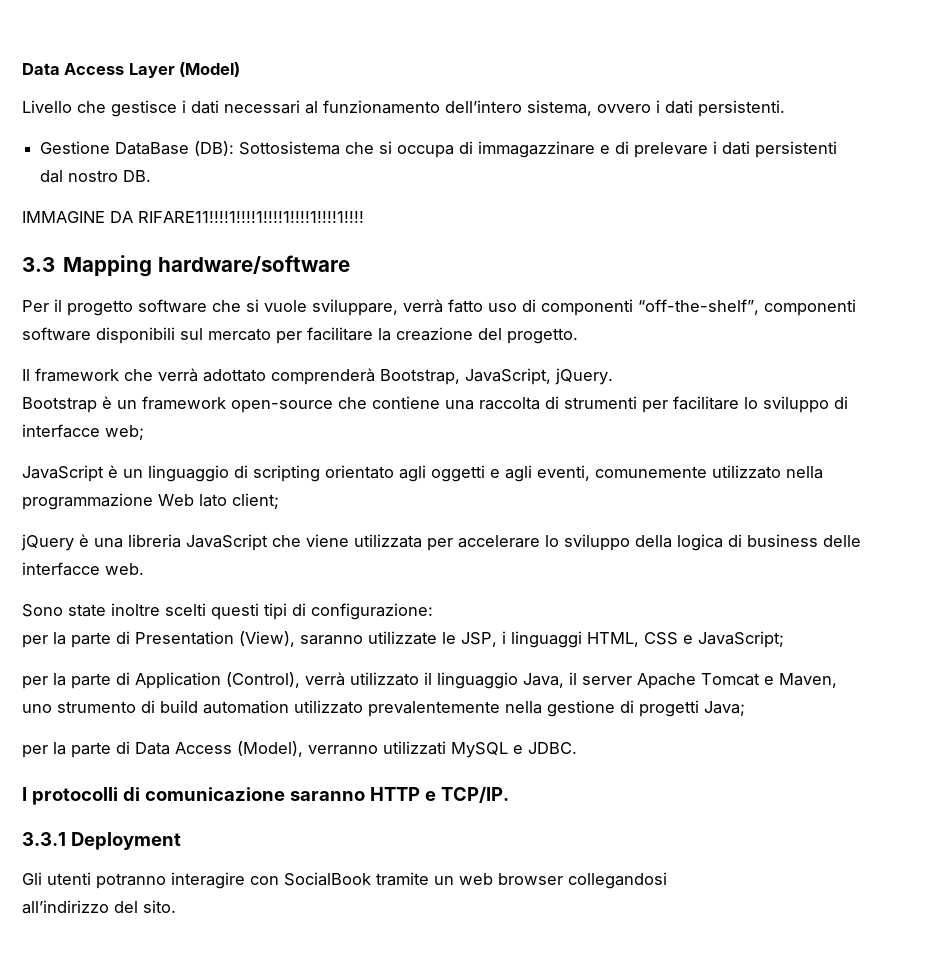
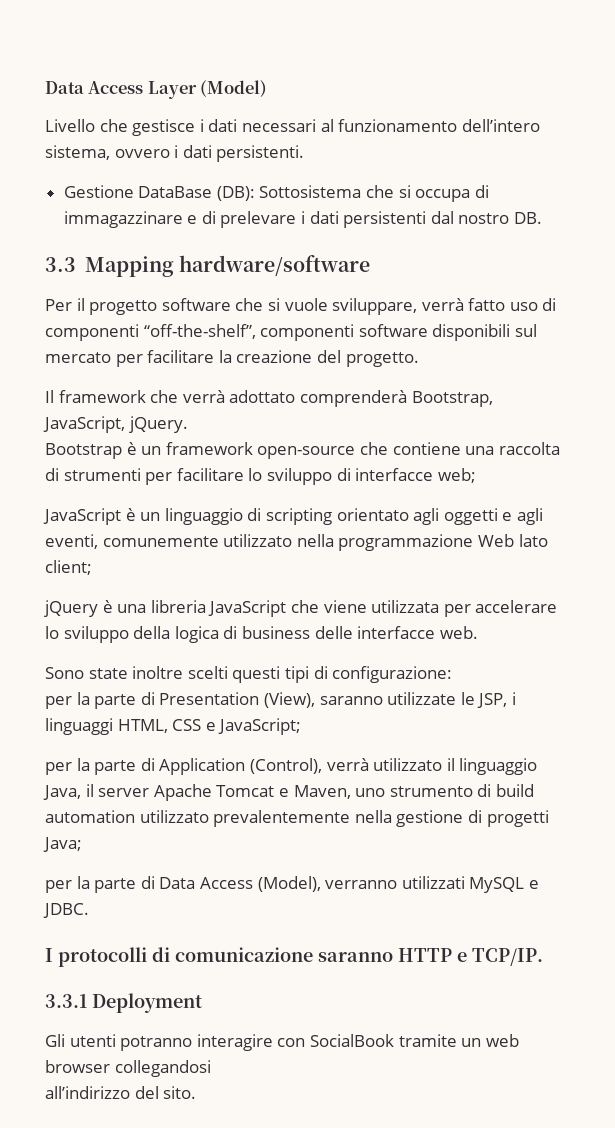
[22,211,364,223] // IMMAGINE DA RIFARE11!!!!1!!!!1!!!!1!!!!1!!!!1!!!! -> (543, 218) none

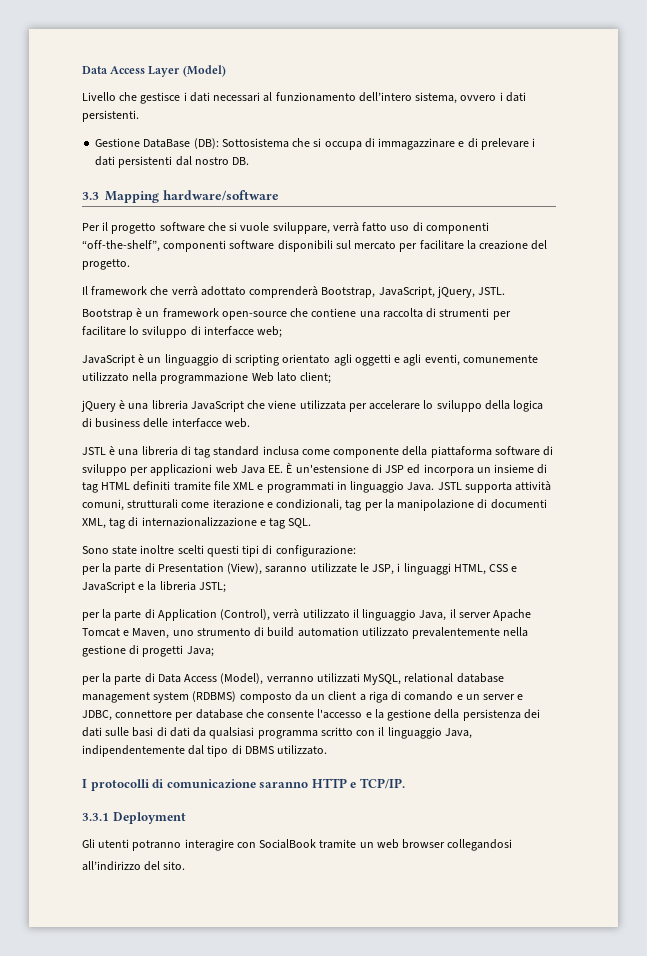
[128,416,188,433] jQuery. -> [436,286,506,298] jQuery, JSTL.
(478, 632) none -> [82,446,554,458] [82,462,548,476] [82,481,552,493] [82,499,547,511] [82,517,312,529] // JSTL è una libreria di tag standard inclusa come componente della piattaforma software di sviluppo per applicazioni web Java EE. È un'estensione di JSP ed incorpora un insieme di tag HTML definiti tramite file XML e programmati in linguaggio Java. JSTL supporta attività comuni, strutturali come iterazione e condizionali, tag per la manipolazione di documenti XML, tag di internazionalizzazione e tag SQL.
[218,718,302,735] JavaScript; -> [82,581,226,593] JavaScript e la libreria JSTL;
[469,877,539,893] [43,903,89,918] MySQL e JDBC. -> [363,673,504,685] [82,691,524,703] [82,709,540,721] [82,727,472,739] [82,745,328,757] MySQL, relational database management system (RDBMS) composto da un client a riga di comando e un server e JDBC, connettore per database che consente l'accesso e la gestione della persistenza dei dati sulle basi di dati da qualsiasi programma scritto con il linguaggio Java, indipendentemente dal tipo di DBMS utilizzato.

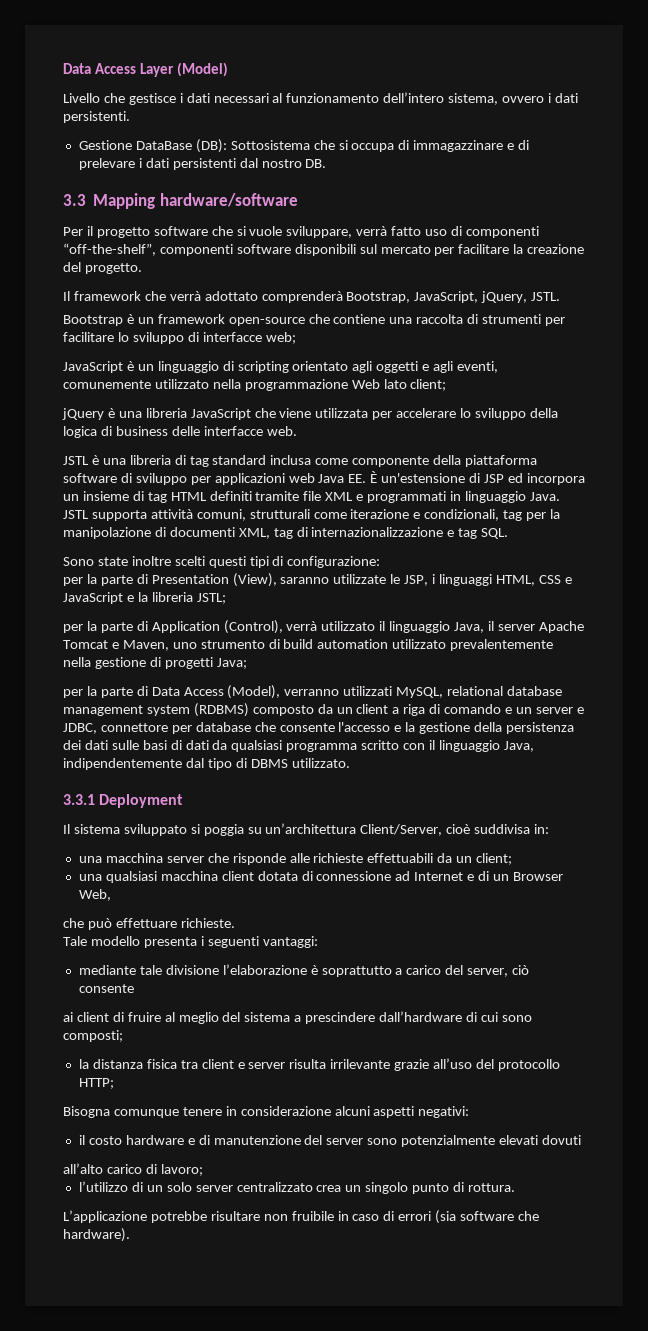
[82,778,405,791] [82,812,186,824] [82,839,513,851] [82,861,186,871] I protocolli di comunicazione saranno HTTP e TCP/IP. // 3.3.1 Deployment // Gli utenti potranno interagire con SocialBook tramite un web browser collegandosi // all’indirizzo del sito. -> [63,794,184,808] [63,823,550,836] [78,853,513,865] [78,871,563,883] [78,889,111,901] [63,918,235,930] [63,936,318,948] [78,964,530,977] [78,984,134,993] [63,1011,532,1024] [63,1030,123,1042] [78,1058,560,1071] [78,1078,114,1089] [63,1106,470,1118] [78,1135,582,1147] [63,1163,203,1176] [78,1181,516,1194] [63,1210,540,1224] [63,1228,130,1242] 3.3.1 Deployment // Il sistema sviluppato si poggia su un’architettura Client/Server, cioè suddivisa in: // una macchina server che risponde alle richieste effettuabili da un client; // una qualsiasi macchina client dotata di connessione ad Internet e di un Browser Web, // che può effettuare richieste. // Tale modello presenta i seguenti vantaggi: // mediante tale divisione l’elaborazione è soprattutto a carico del server, ciò consente // ai client di fruire al meglio del sistema a prescindere dall’hardware di cui sono composti; // la distanza fisica tra client e server risulta irrilevante grazie all’uso del protocollo HTTP; // Bisogna comunque tenere in considerazione alcuni aspetti negativi: // il costo hardware e di manutenzione del server sono potenzialmente elevati dovuti // all’alto carico di lavoro; // l’utilizzo di un solo server centralizzato crea un singolo punto di rottura. // L’applicazione potrebbe risultare non fruibile in caso di errori (sia software che hardware).

